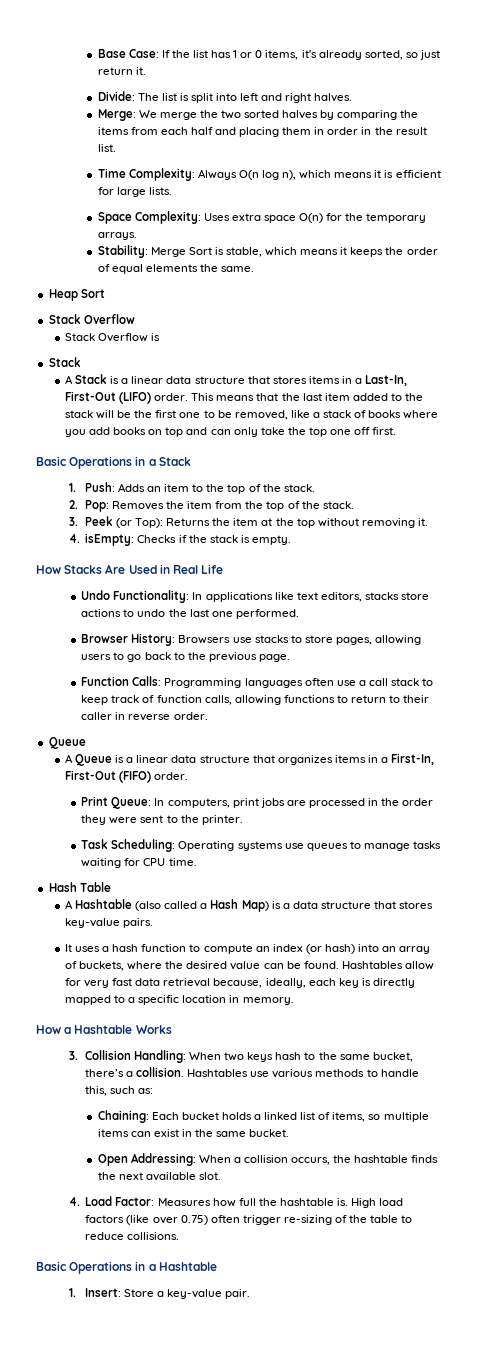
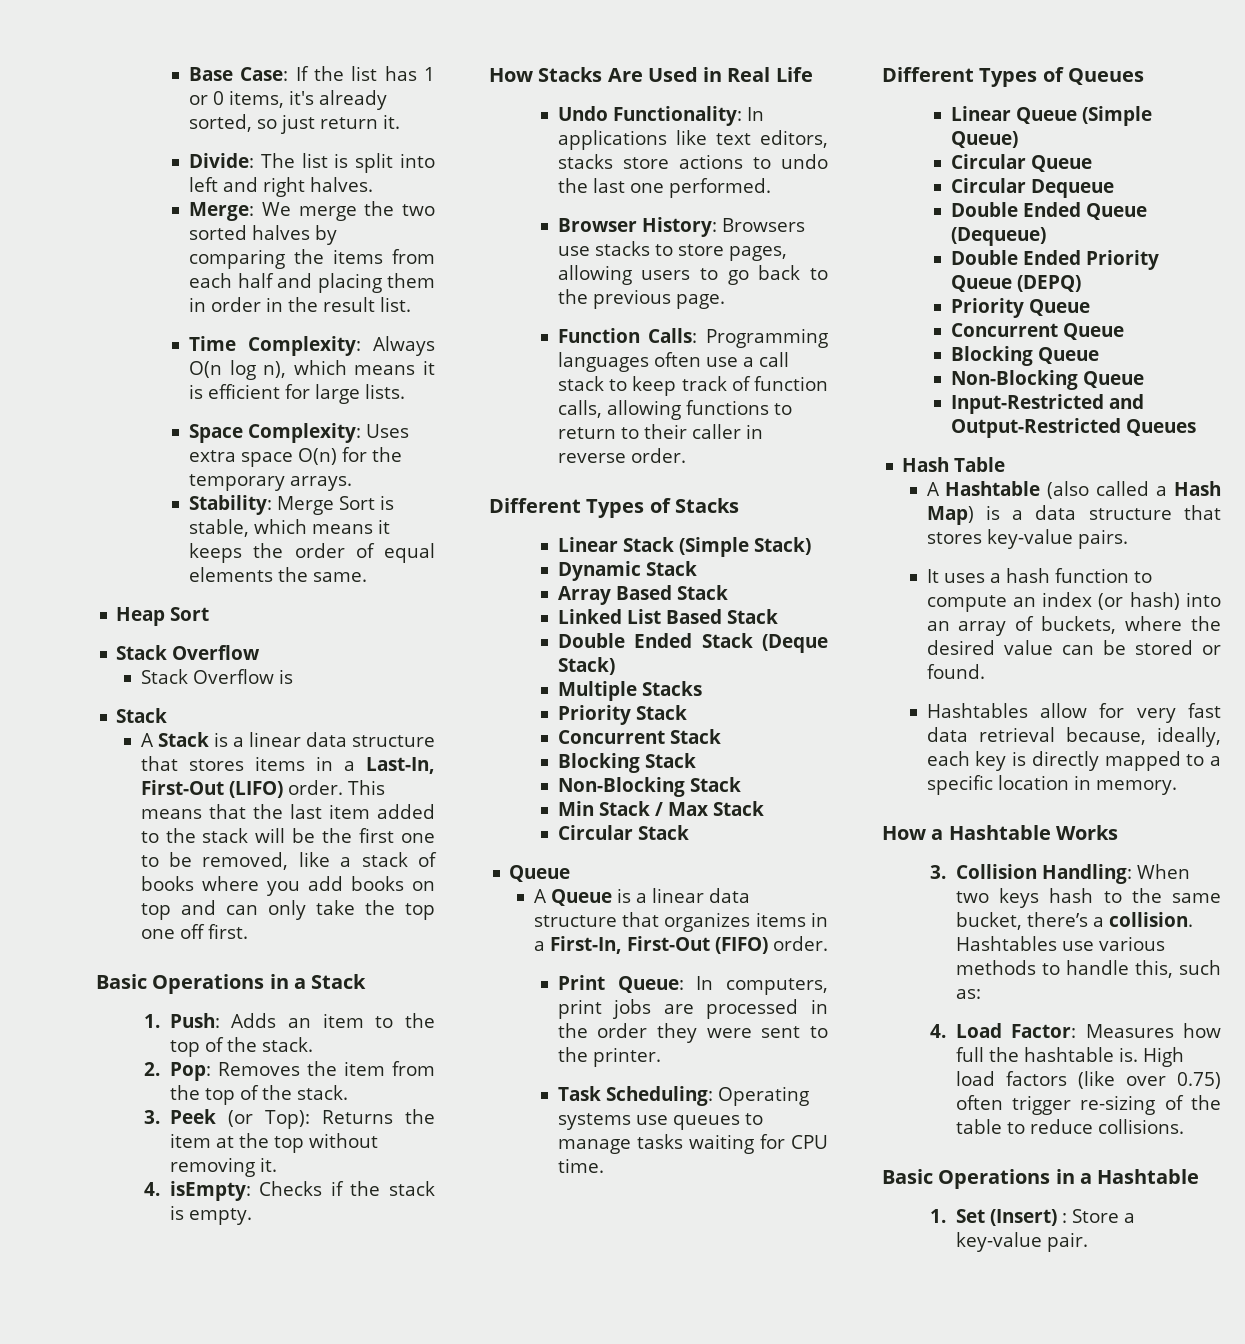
(208, 716) none -> [489,498,739,518] [557,537,811,557] [557,561,697,581] [557,585,728,605] [557,609,778,624] [557,633,828,653] [557,657,615,675] [557,681,702,701] [557,705,687,725] [557,729,721,744] [557,753,696,773] [557,777,741,797] [557,801,764,816] [557,825,689,840] // Different Types of Stacks // Linear Stack (Simple Stack) // Dynamic Stack // Array Based Stack // Linked List Based Stack // Double Ended Stack (Deque Stack) // Multiple Stacks // Priority Stack // Concurrent Stack // Blocking Stack // Non-Blocking Stack // Min Stack / Max Stack // Circular Stack
(197, 862) none -> [882,67,1144,87] [950,106,1152,126] [950,131,1018,148] [950,154,1092,172] [950,178,1114,198] [950,202,1147,220] [950,227,1046,246] [950,250,1159,270] [950,275,1081,292] [950,298,1090,318] [950,323,1124,340] [950,346,1099,366] [950,370,1144,390] [950,394,1144,414] [950,418,1196,438] // Different Types of Queues // Linear Queue (Simple Queue) // Circular Queue // Circular Dequeue // Double Ended Queue (Dequeue) // Double Ended Priority Queue (DEPQ) // Priority Queue // Concurrent Queue // Blocking Queue // Non-Blocking Queue // Input-Restricted and Output-Restricted Queues
(301, 965) none -> [1134,640,1221,655] stored or
(339, 965) none -> (985, 671) //
[97,1110,429,1123] [97,1129,290,1137] [97,1153,439,1166] [97,1172,221,1181] // Chaining: Each bucket holds a linked list of items, so multiple items can exist in the same bucket. // Open Addressing: When a collision occurs, the hashtable finds the next available slot. -> (981, 994) none
[84,1288,121,1297] Insert: -> [955,1209,1067,1226] Set (Insert) :

